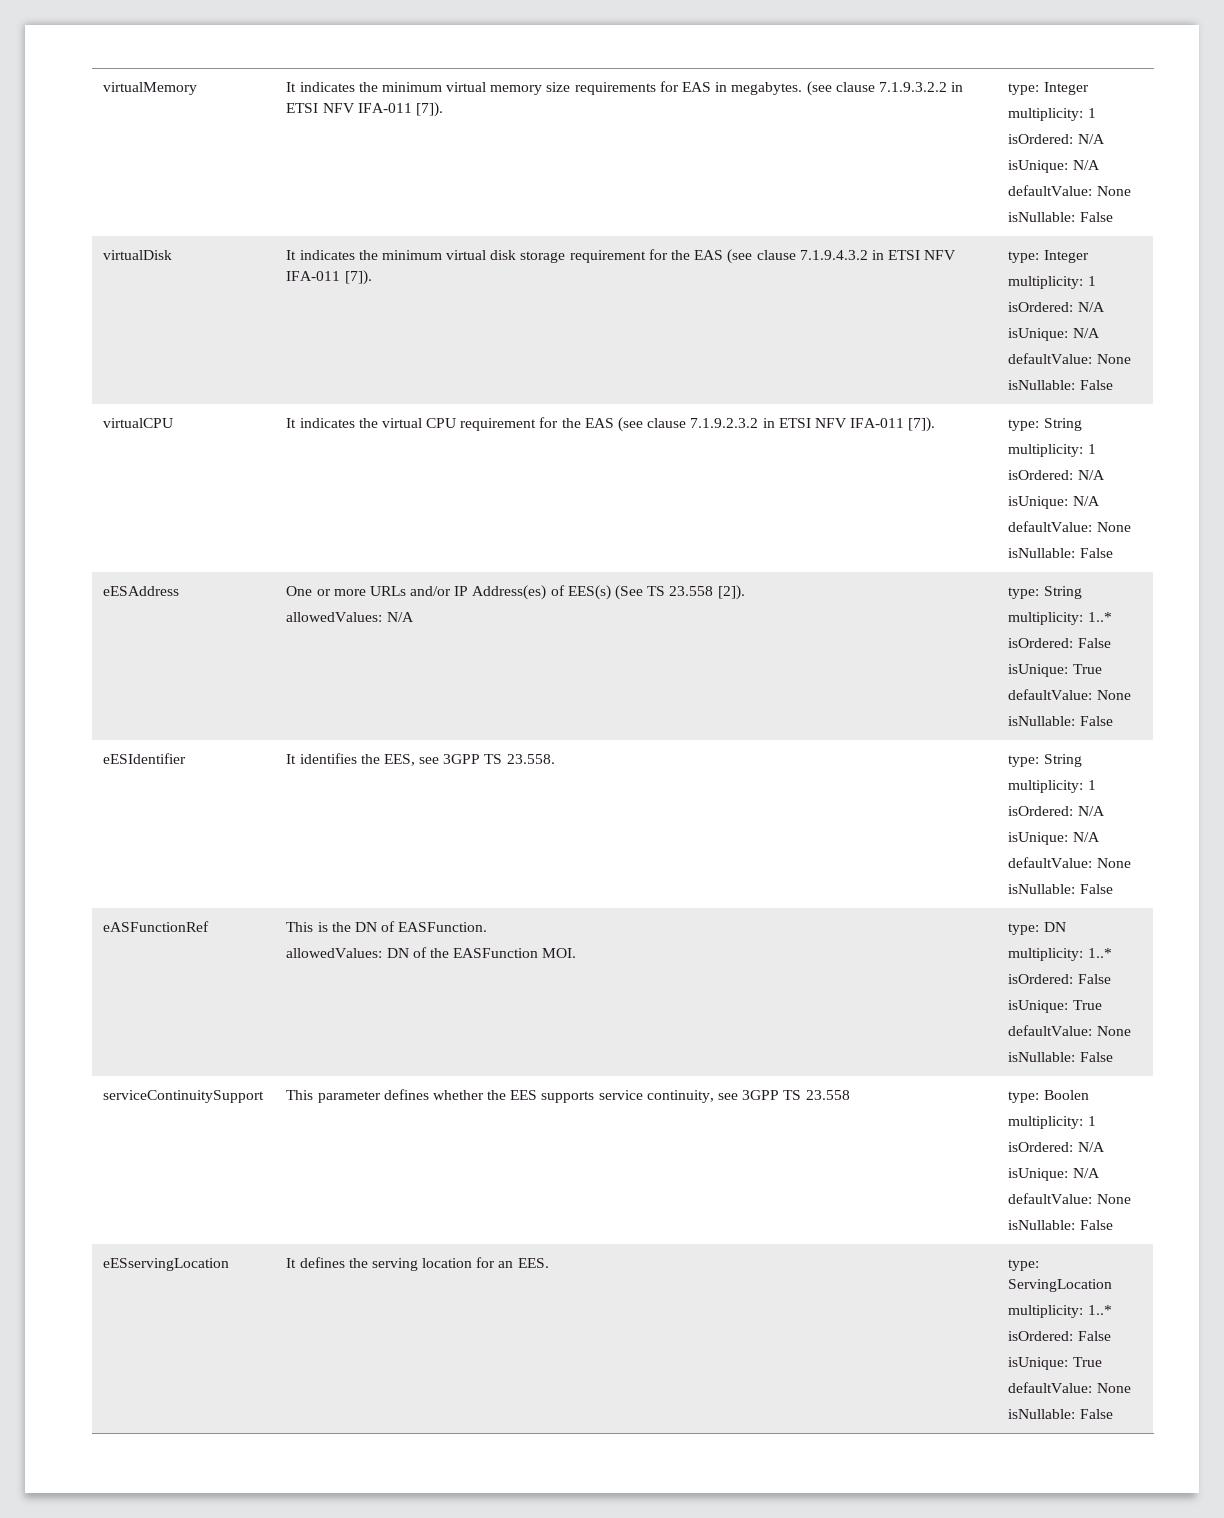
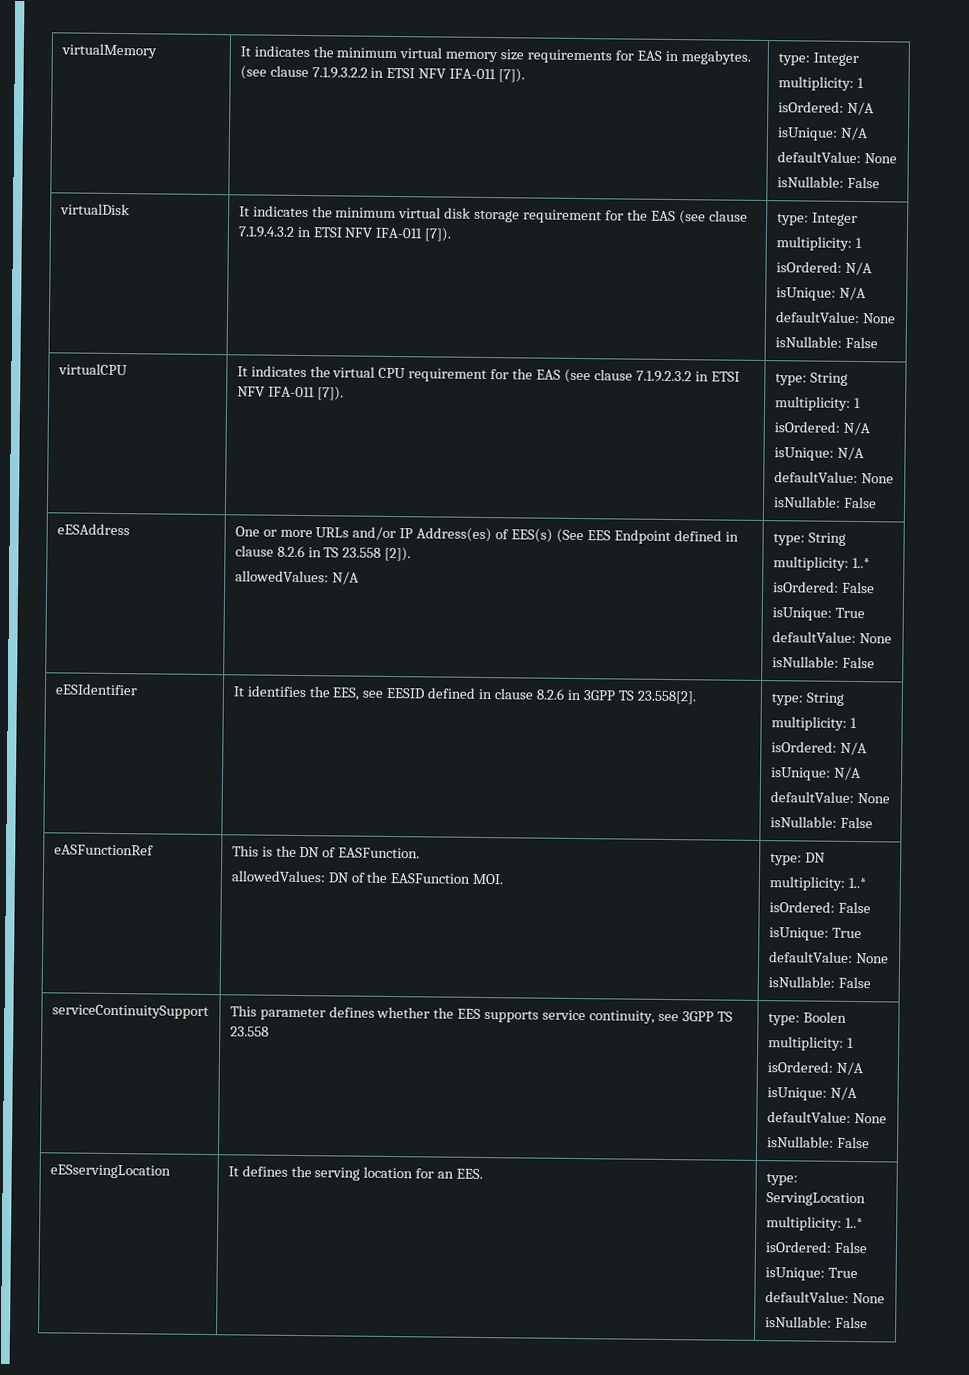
(643, 592) none -> [586,529,739,545] [234,545,322,558] EES Endpoint defined in clause 8.2.6 in
[443,754,555,764] 3GPP TS 23.558. -> [386,687,696,705] EESID defined in clause 8.2.6 in 3GPP TS 23.558[2].

